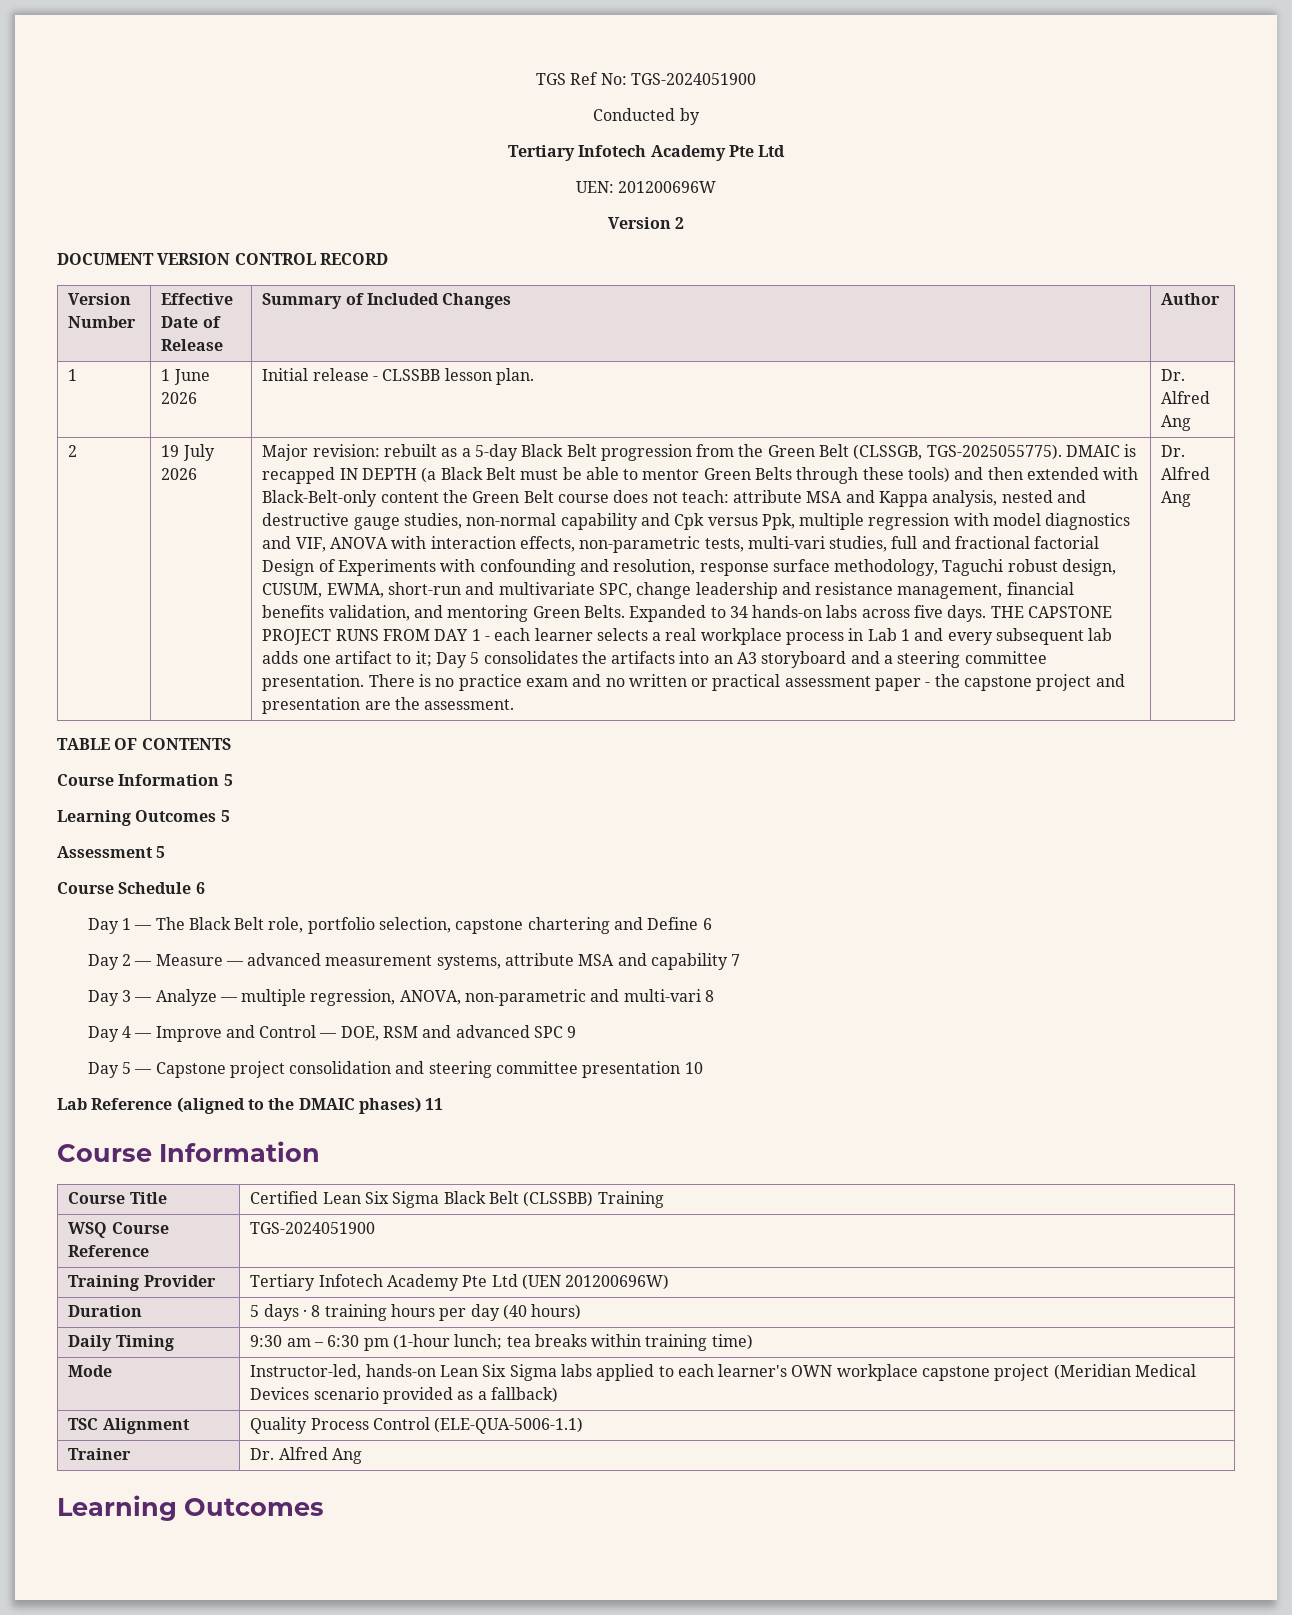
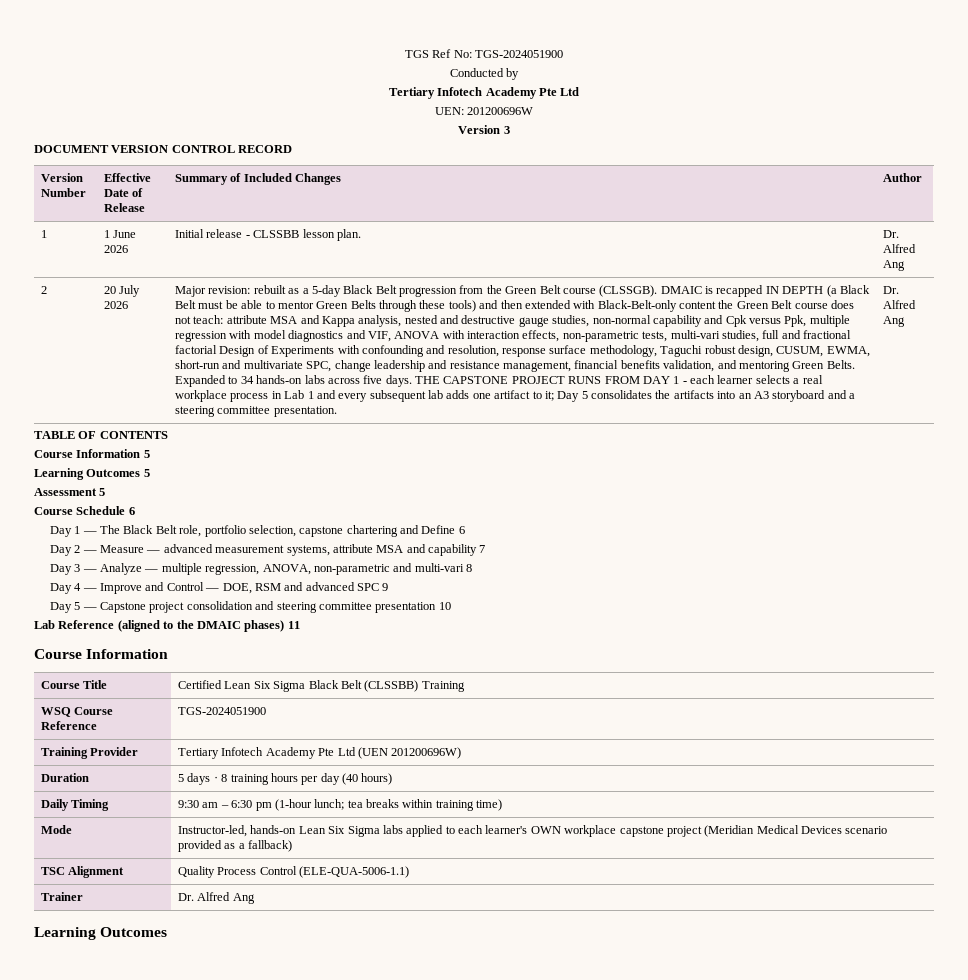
[675,217,685,229] 2 -> [503,126,510,134] 3
[161,445,180,457] 19 -> [104,286,117,294] 20
[853,444,1062,460] (CLSSGB, TGS-2025055775). -> [562,285,658,297] course (CLSSGB).
[368,674,1125,691] [262,697,515,714] There is no practice exam and no written or practical assessment paper - the capstone project and presentation are the assessment. -> (337, 411) none

